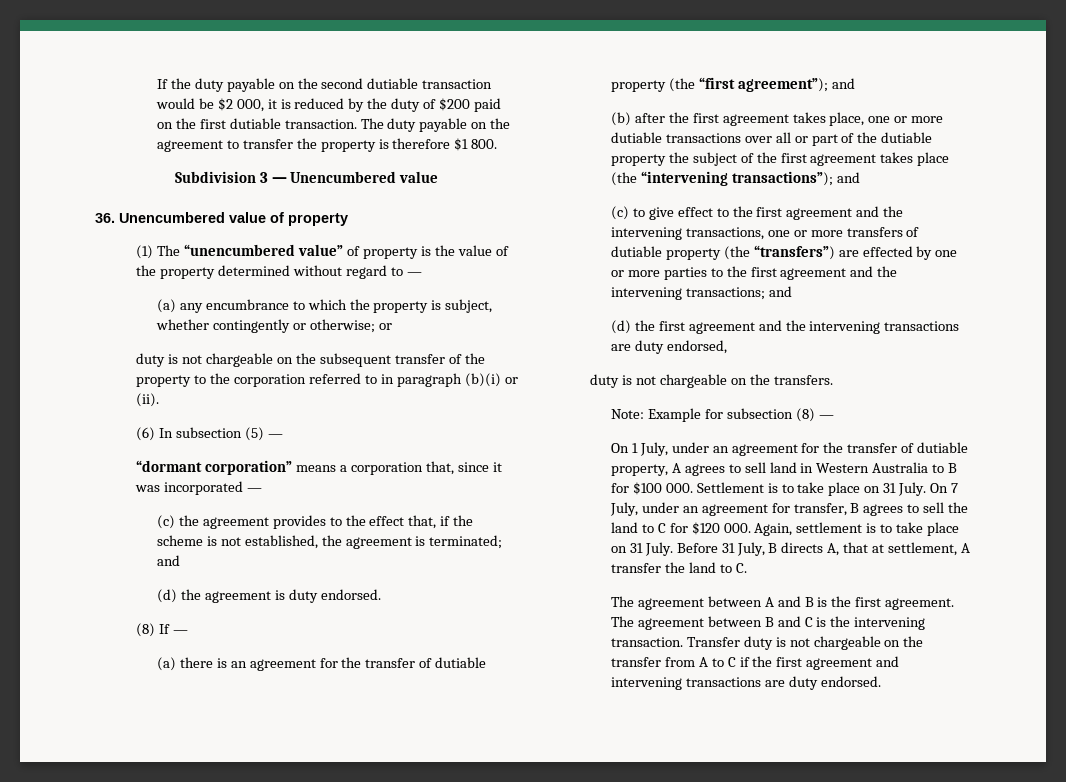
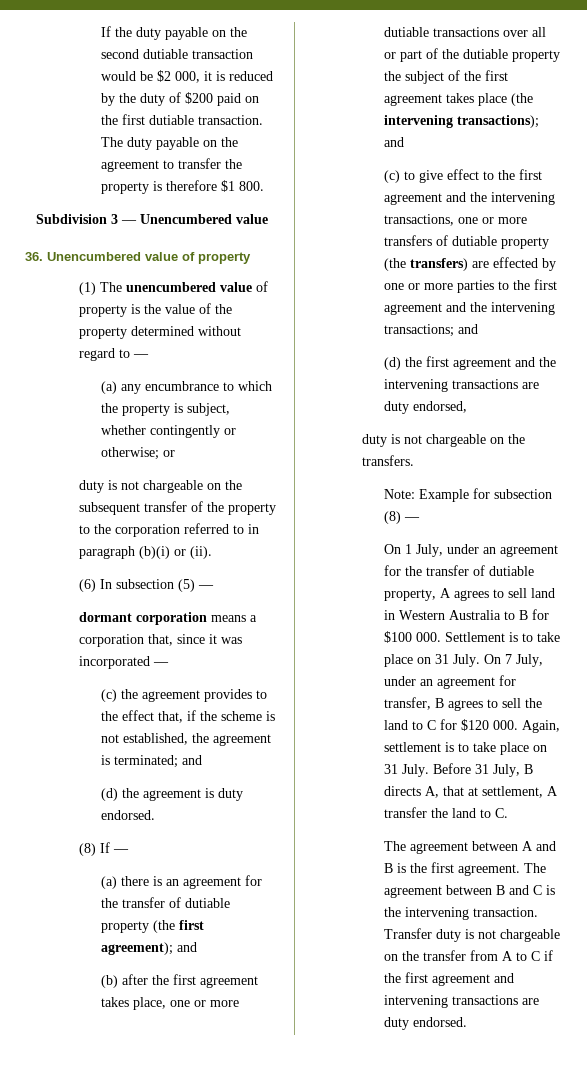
[184,244,344,256] “unencumbered value” -> [126,282,253,292] unencumbered value
[136,460,293,475] “dormant corporation” -> [79,612,208,625] dormant corporation
[698,77,828,92] “first agreement”); -> [179,920,205,930] [101,942,174,955] first agreement);
[640,171,833,186] “intervening transactions”); -> [384,115,540,128] intervening transactions);
[753,245,835,260] “transfers”) -> [410,258,469,271] transfers)

